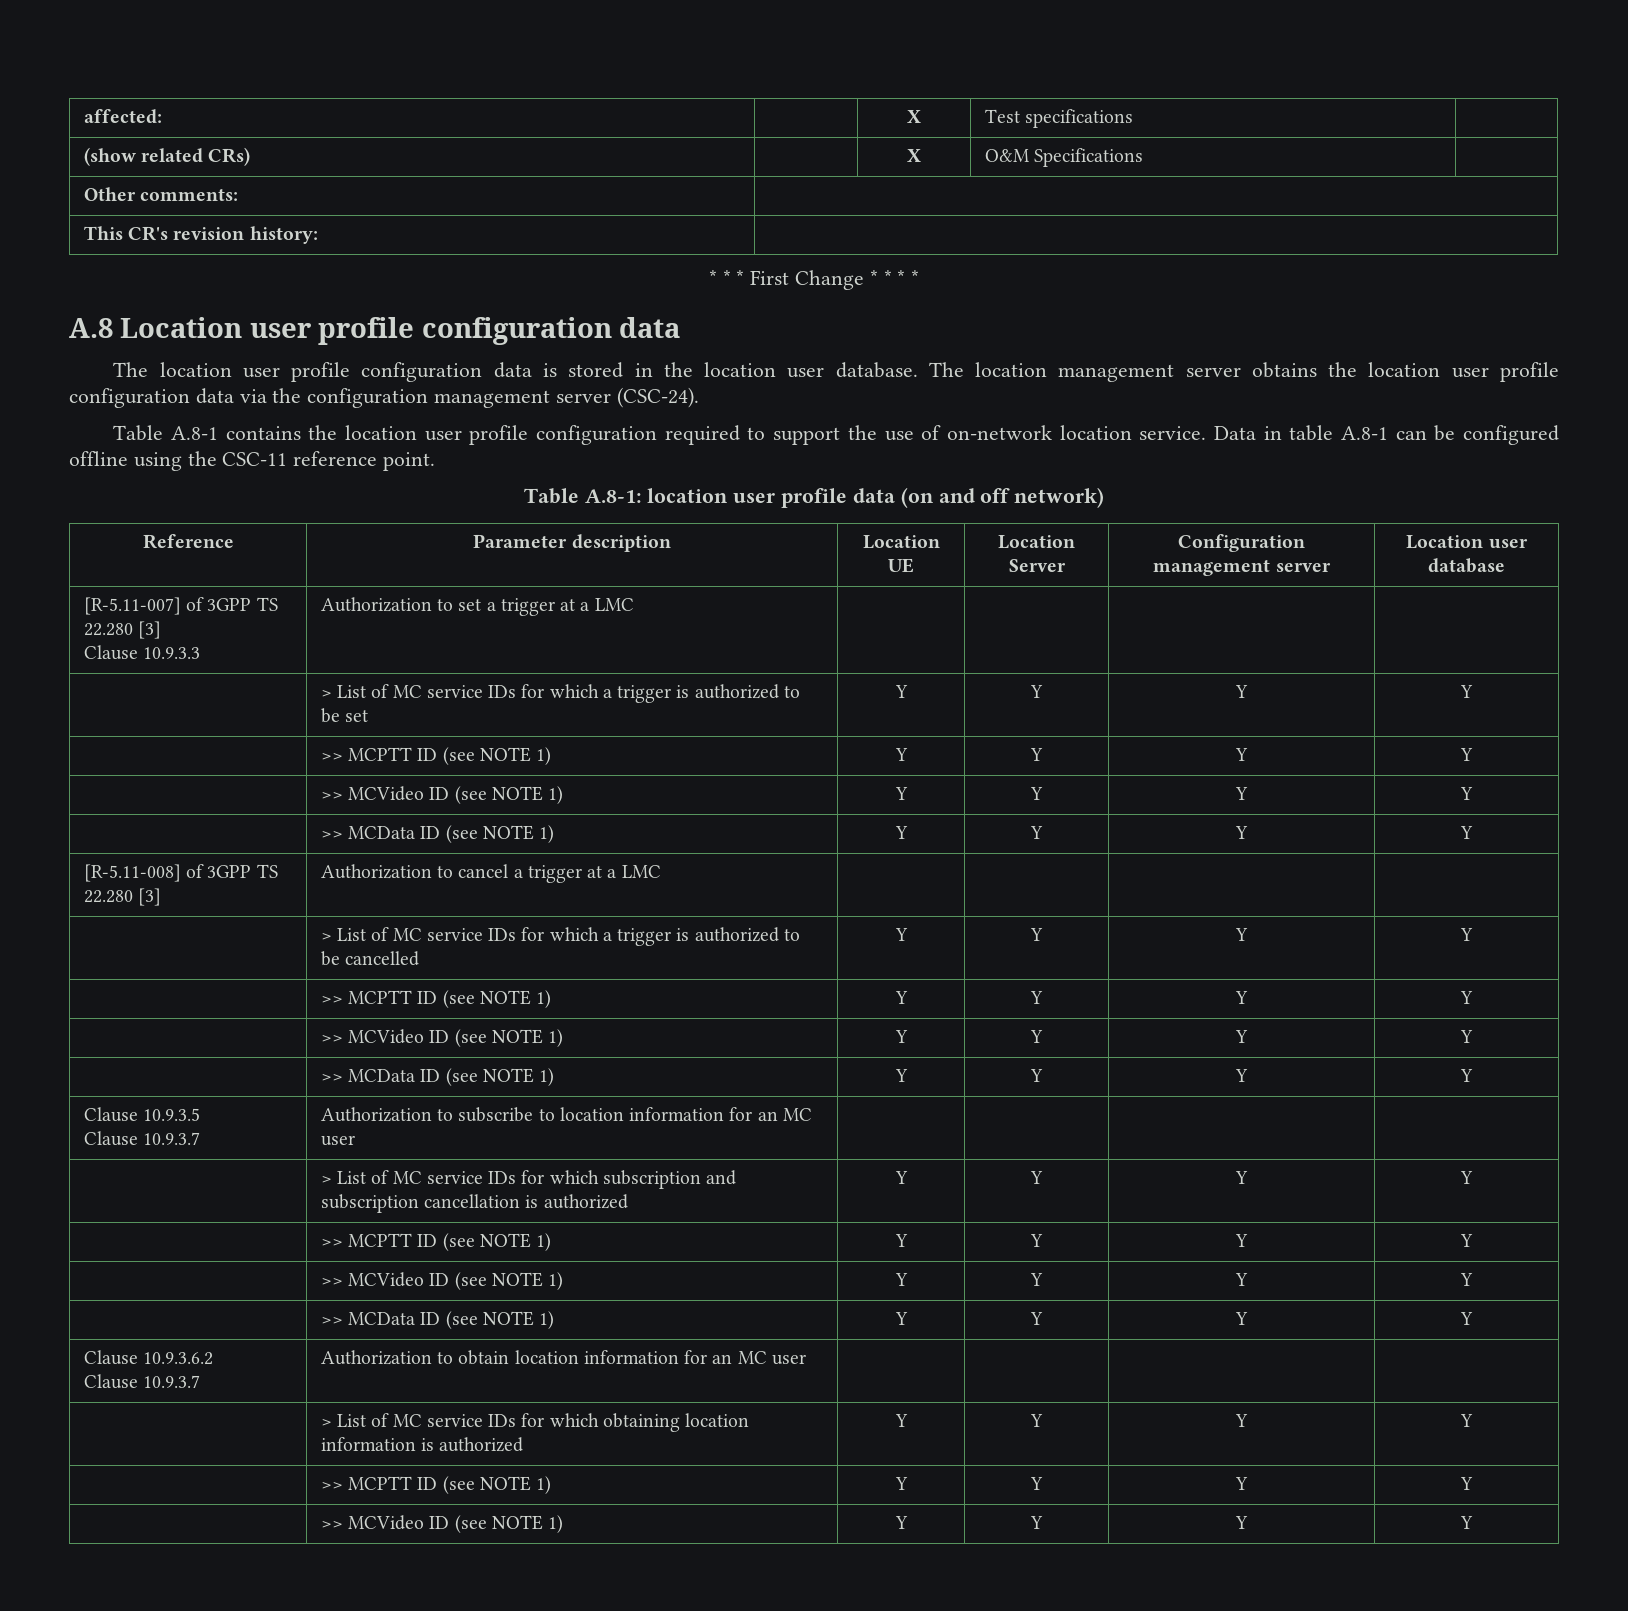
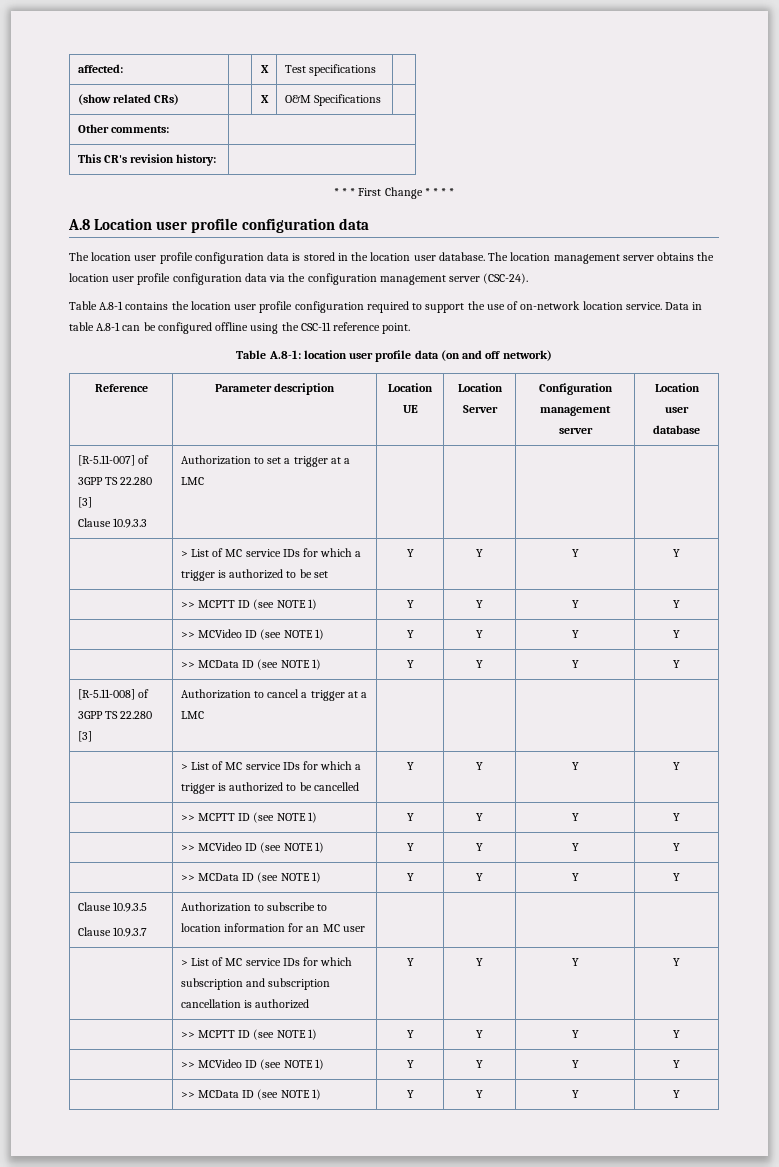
[83,1350,214,1365] [83,1374,201,1389] [320,1350,806,1365] [320,1413,750,1432] [320,1437,524,1452] [894,1414,908,1427] [1030,1414,1043,1427] [1235,1414,1248,1427] [1460,1414,1473,1427] [320,1476,552,1494] [894,1477,908,1490] [1030,1477,1043,1490] [1235,1477,1248,1490] [1460,1477,1473,1490] [320,1515,564,1533] [894,1516,908,1529] [1030,1516,1043,1529] [1235,1516,1248,1529] [1460,1516,1473,1529] // Clause 10.9.3.6.2 // Clause 10.9.3.7 | Authorization to obtain location information for an MC user | | | | // | > List of MC service IDs for which obtaining location information is authorized | Y | Y | Y | Y // | >> MCPTT ID (see NOTE 1) | Y | Y | Y | Y // | >> MCVideo ID (see NOTE 1) | Y | Y | Y | Y -> (680, 1094) none

